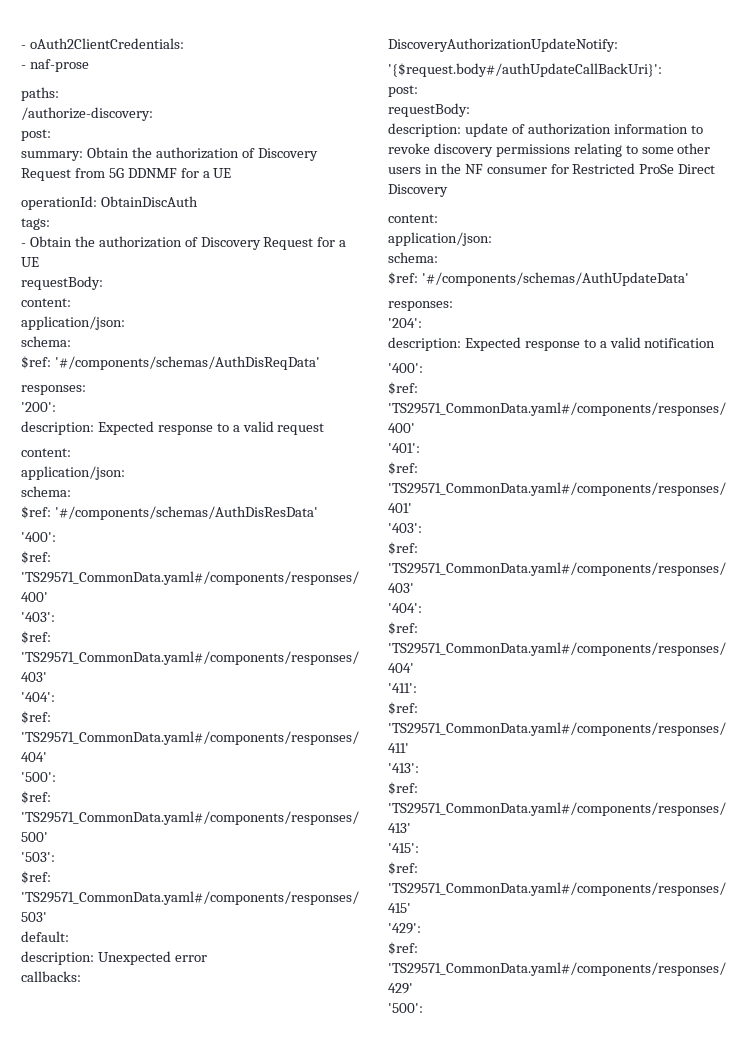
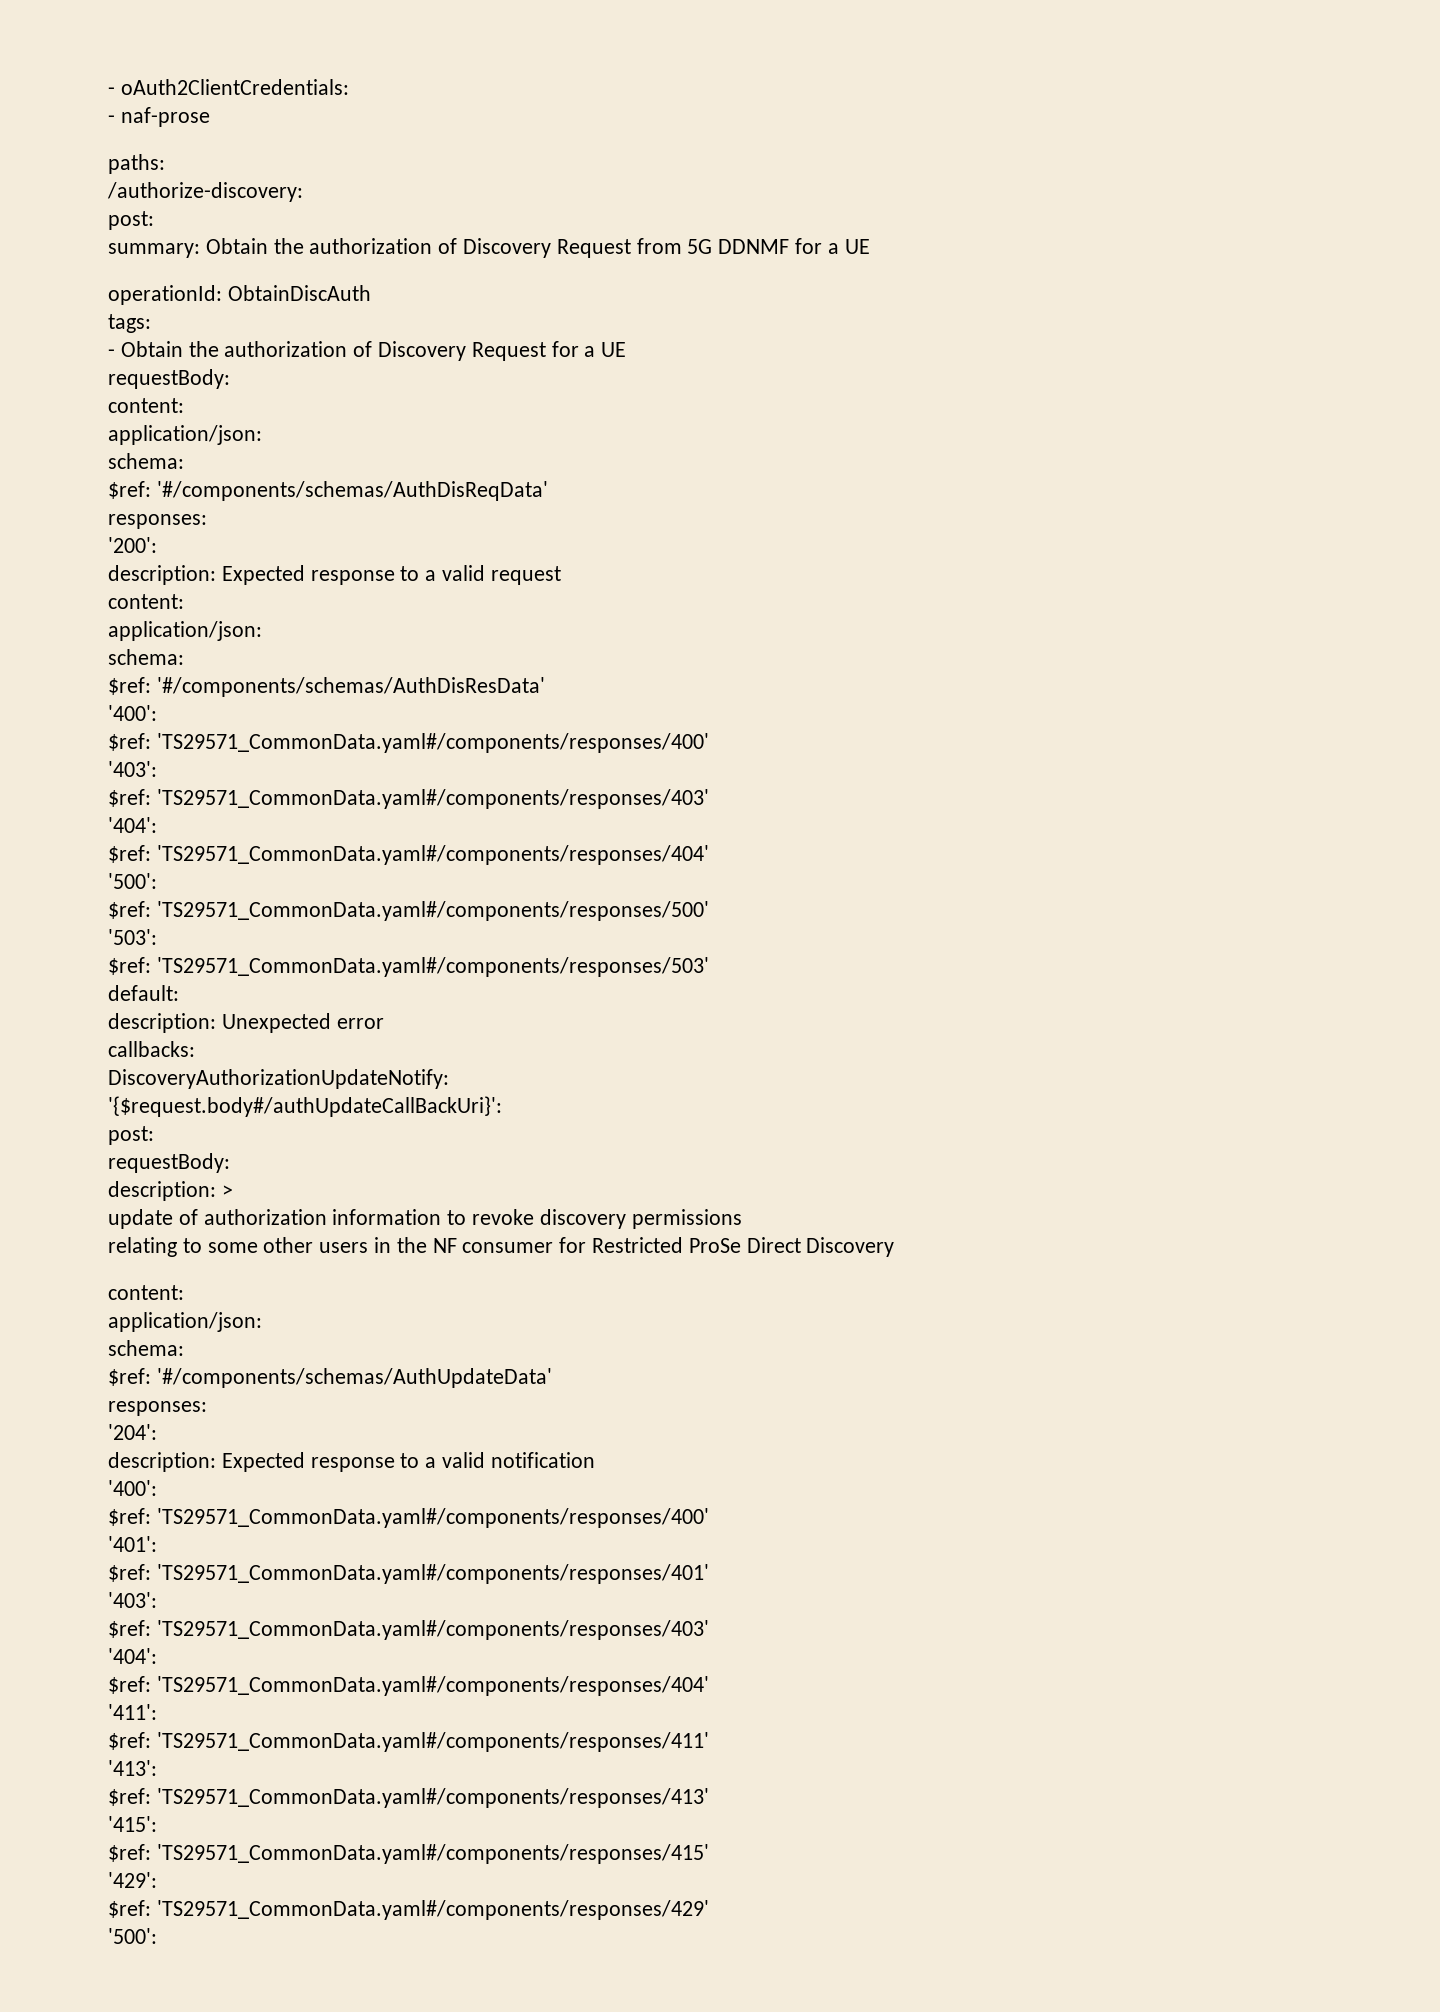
(461, 130) none -> [221,1185,233,1197] > //
(570, 150) none -> (742, 1219) //

